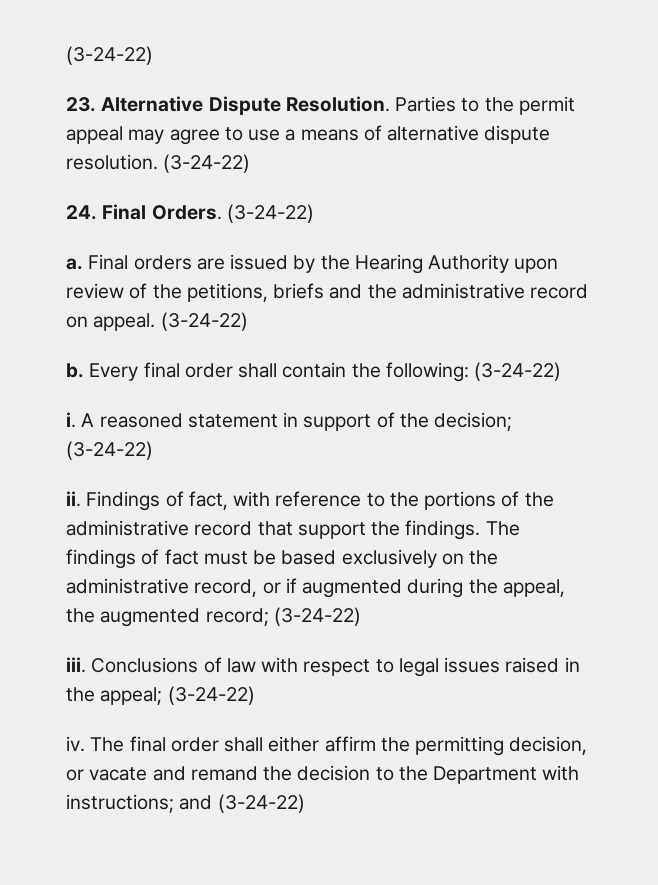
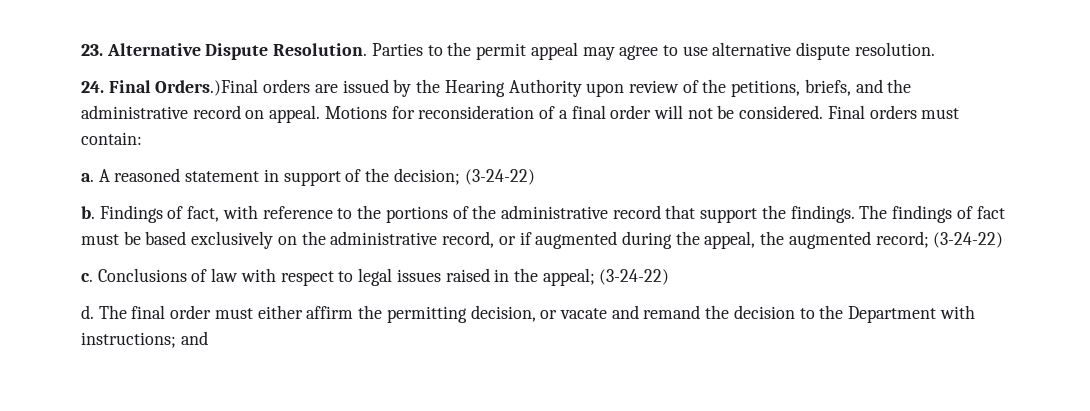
[66,46,153,65] (3-24-22) // -> (81, 50) none
[285,125,382,141] a means of -> (708, 51) none
[163,154,251,173] (3-24-22) -> (935, 49) none
[151,204,314,223] [66,254,129,270] Orders. (3-24-22) // a. Final -> [155,79,259,96] Orders.)Final
[273,283,325,299] briefs -> [804,79,851,96] briefs,
[160,312,248,331] [66,362,562,382] [66,412,76,428] (3-24-22) // b. Every final order shall contain the following: (3-24-22) // i. -> [324,105,960,119] [81,132,142,145] [81,173,94,182] Motions for reconsideration of a final order will not be considered. Final orders must contain: // a.
[66,491,81,507] ii. -> [81,206,95,219] b.
[66,657,86,673] iii. -> [81,273,93,282] c.
[66,736,85,752] iv. -> [81,305,94,319] d.
[224,737,264,752] shall -> [214,308,253,319] must
[217,794,305,813] (3-24-22) -> (208, 338) none

